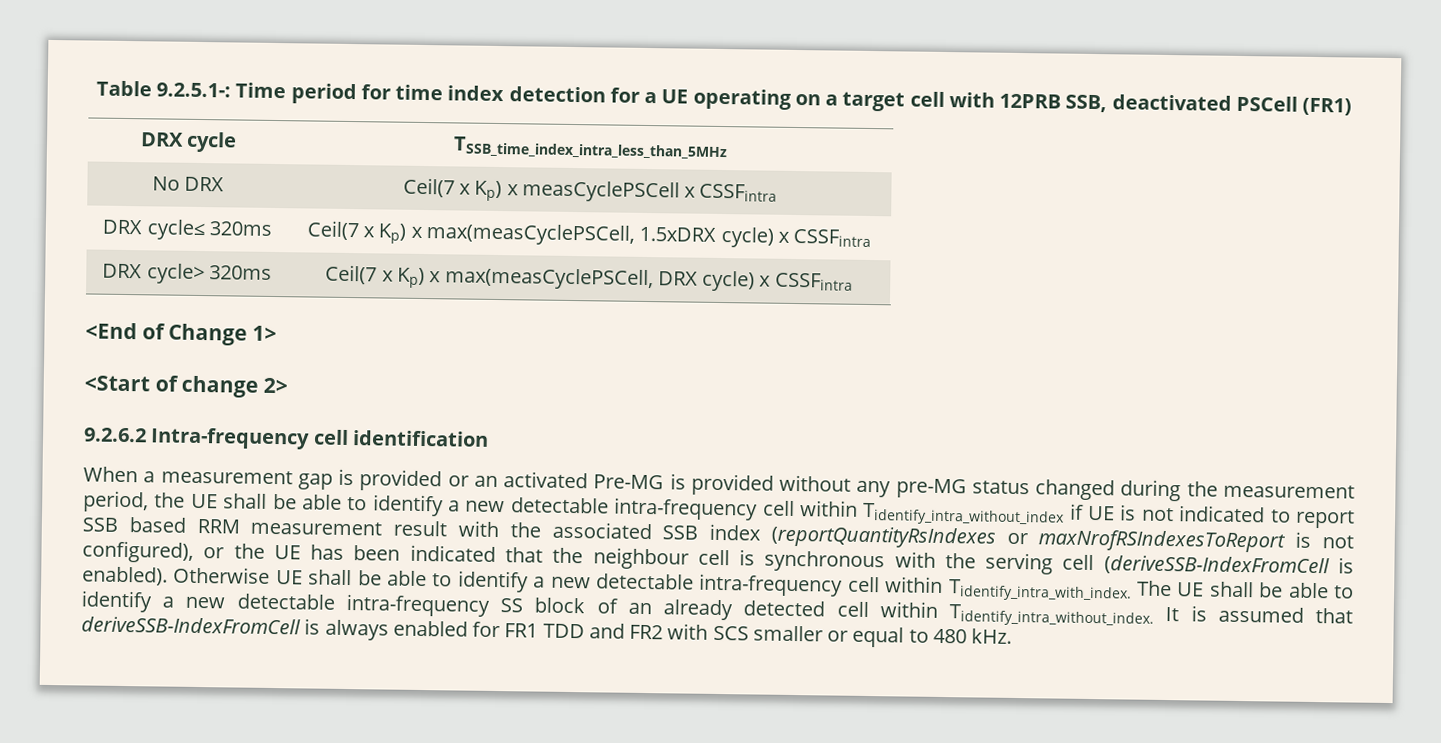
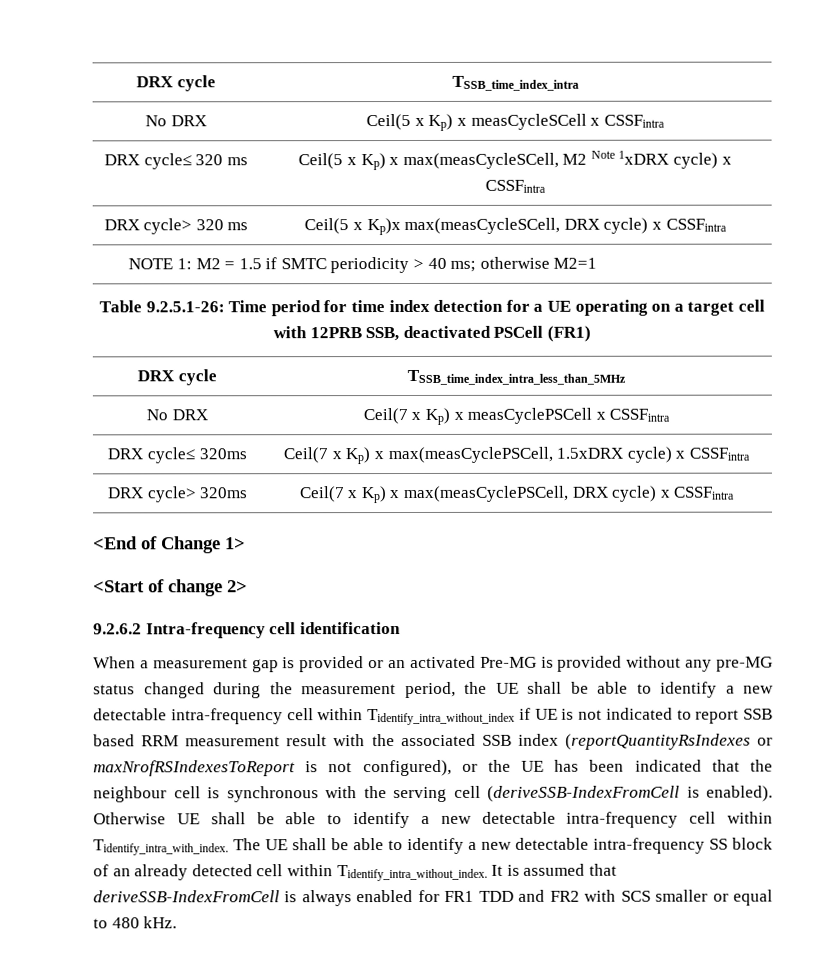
[95,80,231,98] Table 9.2.5.1-: -> [136,75,216,92] [451,75,579,91] [145,115,207,127] [366,113,665,131] [104,153,248,170] [298,150,732,171] [485,179,546,193] [103,218,249,235] [304,217,727,236] [128,256,598,274] [99,300,225,313] DRX cycle | TSSB_time_index_intra // No DRX | Ceil(5 x Kp) x measCycleSCell x CSSFintra // DRX cycle≤ 320 ms | Ceil(5 x Kp) x max(measCycleSCell, M2 Note 1xDRX cycle) x CSSFintra // DRX cycle> 320 ms | Ceil(5 x Kp)x max(measCycleSCell, DRX cycle) x CSSFintra // NOTE 1: M2 = 1.5 if SMTC periodicity > 40 ms; otherwise M2=1 // Table 9.2.5.1-26:

